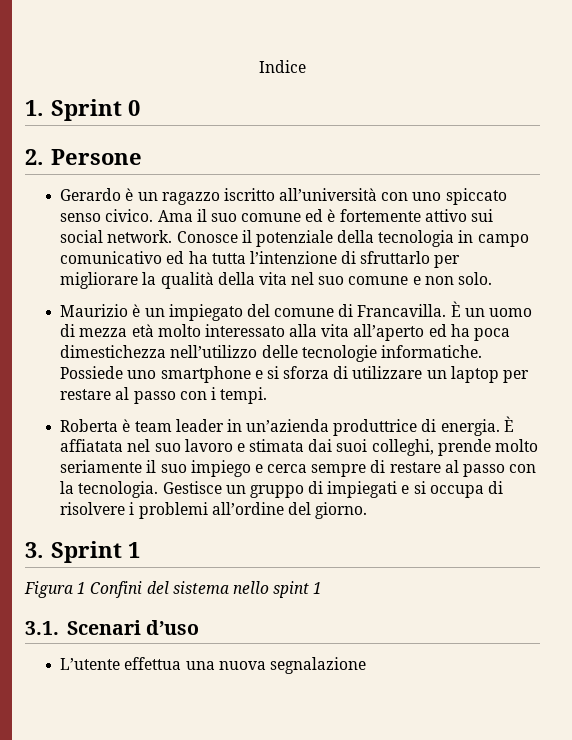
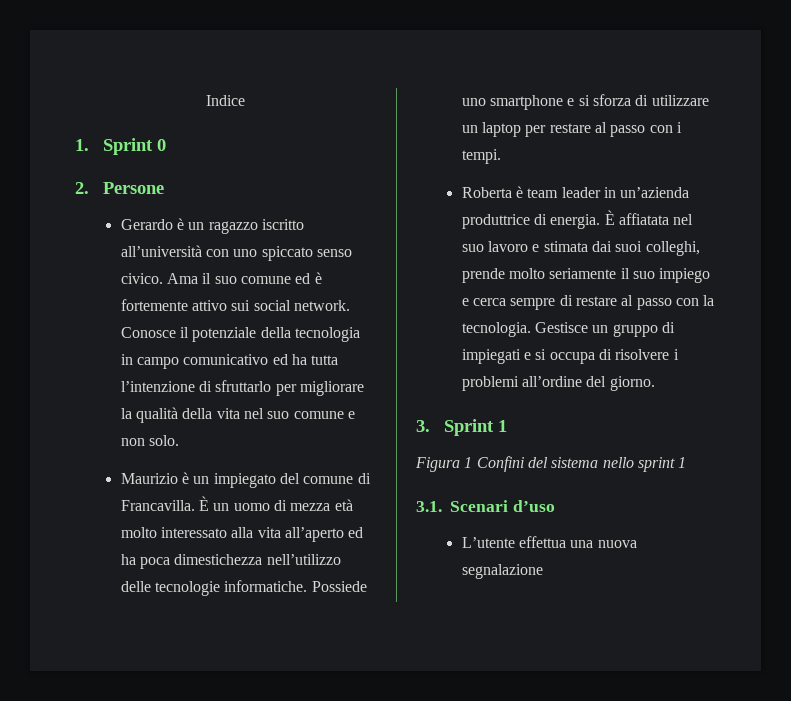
[273,581,310,598] spint -> [637,457,675,472] sprint

